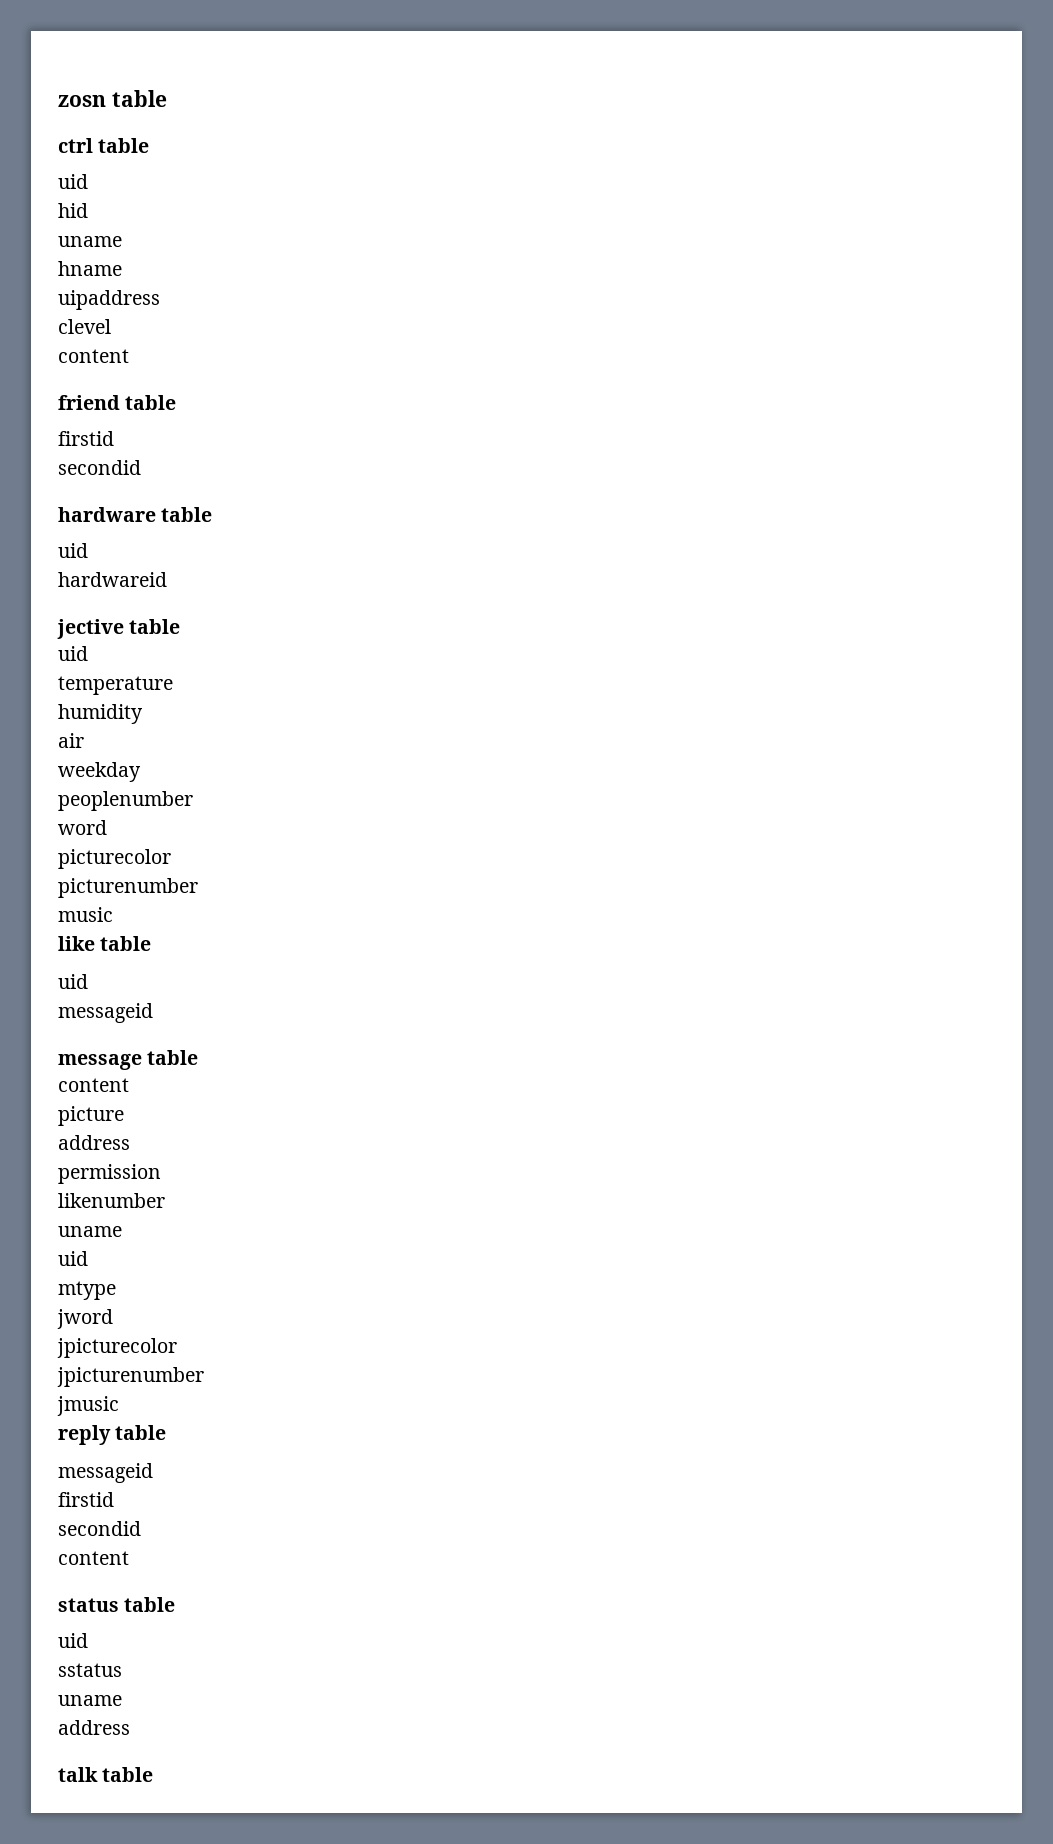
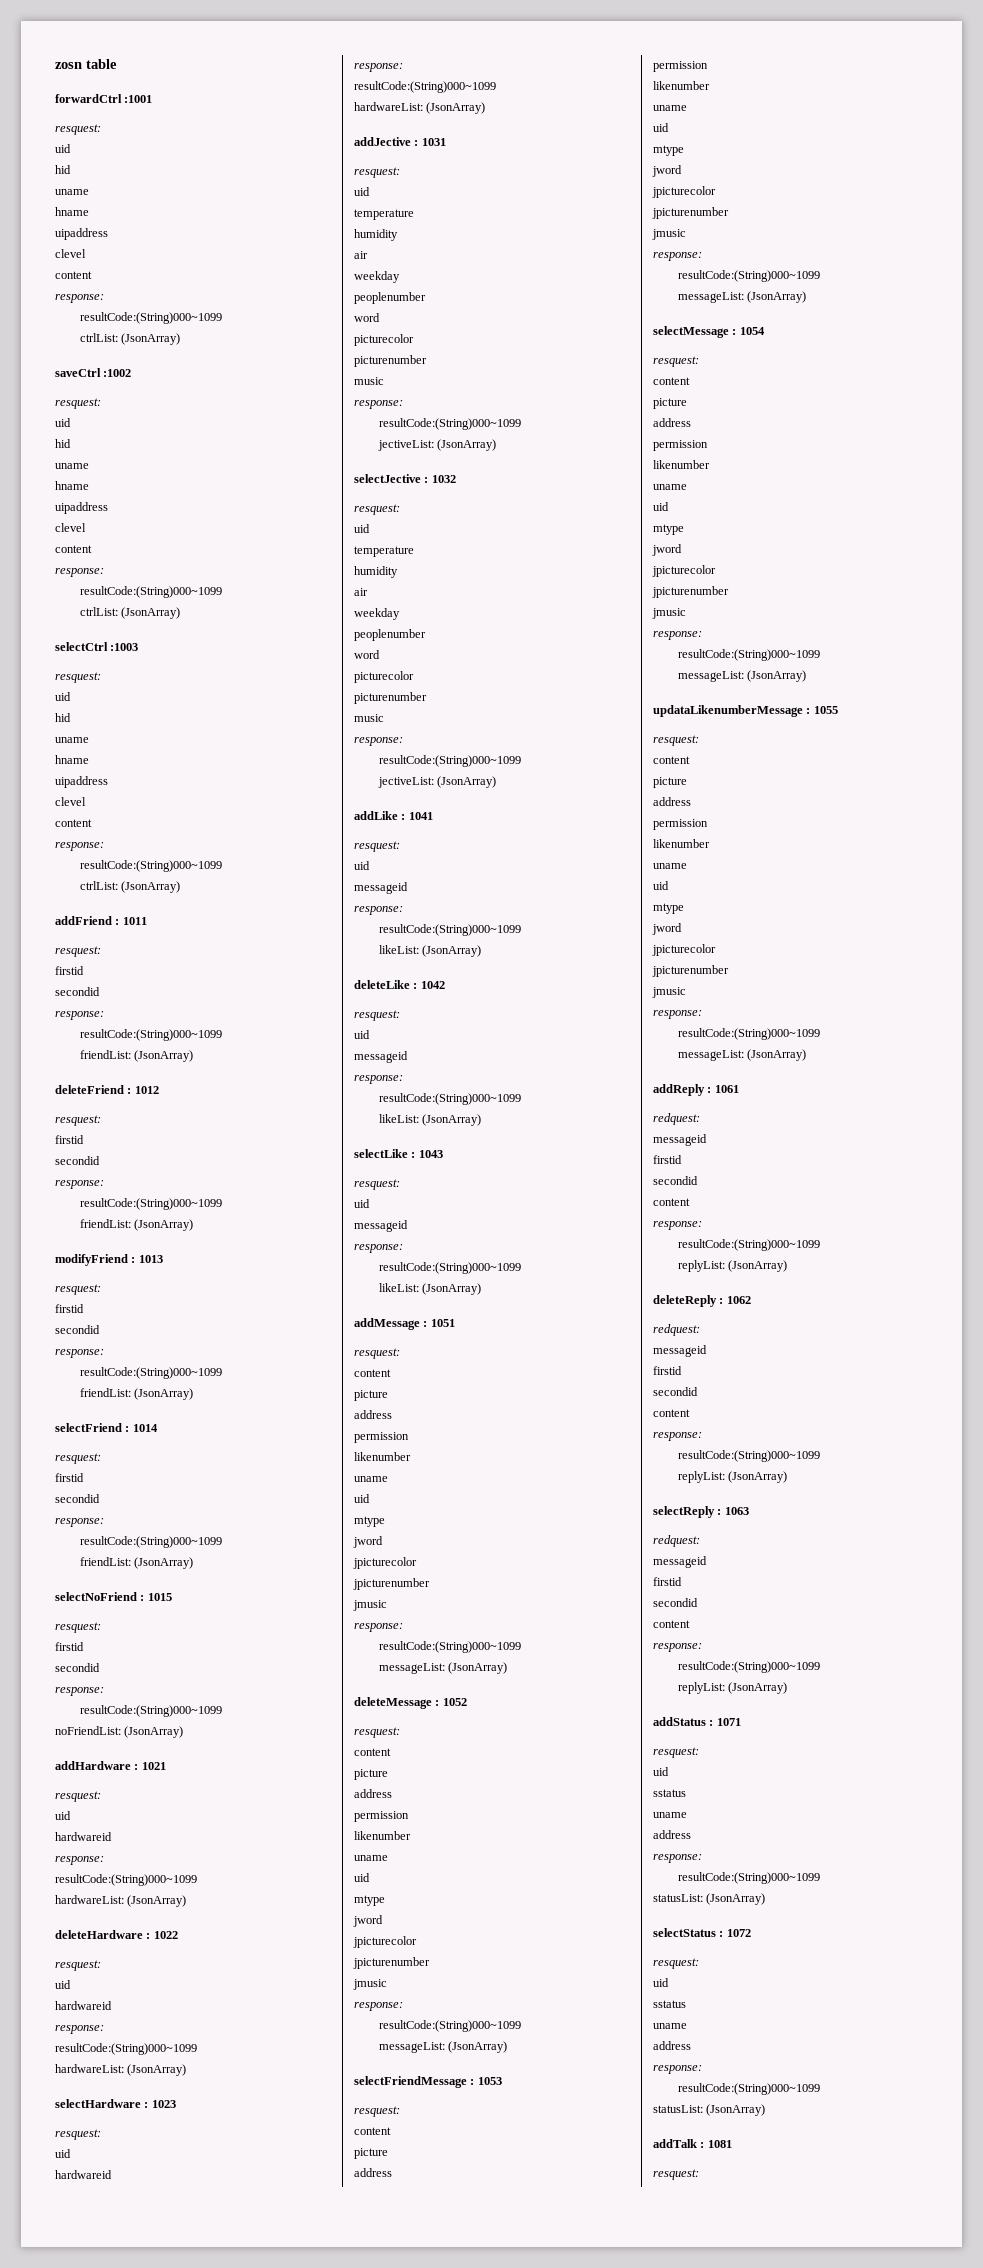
[58,138,150,153] [58,174,88,189] [58,203,88,218] [58,236,122,247] [58,261,122,276] [58,290,160,310] [58,319,111,334] [58,349,129,363] [58,395,177,410] [58,431,114,446] [58,460,141,475] [58,507,213,522] [58,543,88,558] [58,572,167,587] [57,619,181,639] ctrl table // uid // hid // uname // hname // uipaddress // clevel // content // friend table // firstid // secondid // hardware table // uid // hardwareid // jective table -> [55,94,153,103] [55,124,101,135] [55,144,71,153] [55,165,71,174] [55,189,89,195] [55,207,89,216] [55,228,108,240] [55,249,86,258] [55,271,92,279] [55,294,104,303] [79,312,222,324] [79,333,181,345] [55,368,132,377] [55,398,101,409] [55,418,71,427] [55,439,71,448] [55,463,89,469] [55,481,89,490] [55,502,108,514] [55,523,86,532] [55,545,92,553] [55,568,104,577] [79,586,222,598] [79,607,181,619] [55,642,139,651] [55,672,101,683] [55,692,71,701] [55,713,71,722] [55,737,89,743] [55,755,89,764] [55,776,108,788] [55,797,86,806] [55,819,92,827] [55,842,104,851] [79,860,222,872] [79,881,181,893] [55,916,147,925] [55,946,101,957] [55,966,84,975] [55,987,100,996] [55,1011,104,1020] [79,1029,222,1041] [79,1050,194,1062] [55,1085,159,1094] [55,1115,101,1126] [55,1135,84,1144] [55,1156,100,1165] [55,1180,104,1189] [79,1198,222,1210] [79,1219,194,1231] [55,1254,163,1266] [55,1284,101,1295] [55,1304,84,1313] [55,1325,100,1334] [55,1349,104,1358] [79,1367,222,1379] [79,1388,194,1400] [55,1423,158,1432] [55,1453,101,1464] [55,1473,84,1482] [55,1494,100,1503] [55,1518,104,1527] [79,1536,222,1548] [79,1557,194,1569] [55,1592,172,1601] [55,1622,101,1633] [55,1642,84,1651] [55,1663,100,1672] [55,1687,104,1696] [79,1705,222,1717] [55,1726,184,1738] [55,1761,166,1770] [55,1791,101,1802] [55,1811,71,1820] [55,1832,112,1841] [55,1856,104,1865] [55,1874,197,1886] [55,1895,187,1907] [55,1930,178,1939] [55,1960,101,1971] [55,1980,71,1989] [55,2001,112,2010] [55,2025,104,2034] [55,2043,197,2055] [55,2064,187,2076] [55,2099,176,2108] [55,2129,101,2140] [55,2149,71,2158] [55,2170,112,2179] [354,63,403,72] [354,81,496,93] [354,102,486,114] [354,137,446,146] [354,167,400,178] forwardCtrl :1001 // resquest: // uid // hid // uname // hname // uipaddress // clevel // content // response: // resultCode:(String)000~1099 // ctrlList: (JsonArray) // saveCtrl :1002 // resquest: // uid // hid // uname // hname // uipaddress // clevel // content // response: // resultCode:(String)000~1099 // ctrlList: (JsonArray) // selectCtrl :1003 // resquest: // uid // hid // uname // hname // uipaddress // clevel // content // response: // resultCode:(String)000~1099 // ctrlList: (JsonArray) // addFriend : 1011 // resquest: // firstid // secondid // response: // resultCode:(String)000~1099 // friendList: (JsonArray) // deleteFriend : 1012 // resquest: // firstid // secondid // response: // resultCode:(String)000~1099 // friendList: (JsonArray) // modifyFriend : 1013 // resquest: // firstid // secondid // response: // resultCode:(String)000~1099 // friendList: (JsonArray) // selectFriend : 1014 // resquest: // firstid // secondid // response: // resultCode:(String)000~1099 // friendList: (JsonArray) // selectNoFriend : 1015 // resquest: // firstid // secondid // response: // resultCode:(String)000~1099 // noFriendList: (JsonArray) // addHardware : 1021 // resquest: // uid // hardwareid // response: // resultCode:(String)000~1099 // hardwareList: (JsonArray) // deleteHardware : 1022 // resquest: // uid // hardwareid // response: // resultCode:(String)000~1099 // hardwareList: (JsonArray) // selectHardware : 1023 // resquest: // uid // hardwareid // response: // resultCode:(String)000~1099 // hardwareList: (JsonArray) // addJective : 1031 // resquest:
[58,936,152,951] [58,974,88,989] [58,1003,153,1023] [58,1050,199,1070] like table // uid // messageid // message table -> [354,400,403,409] [378,418,521,430] [377,439,497,451] [354,474,456,483] [354,504,400,515] [354,524,370,533] [354,546,414,557] [354,566,398,578] [354,588,368,596] [354,608,400,620] [354,629,426,641] [354,650,380,659] [354,671,414,683] [354,692,427,704] [354,714,384,722] [354,737,403,746] [378,755,521,767] [377,776,497,788] [354,811,433,820] [354,841,400,852] [354,861,370,870] [354,882,408,894] [354,906,403,915] [378,924,521,936] [378,945,482,957] [354,980,445,989] [354,1010,400,1021] [354,1030,370,1039] [354,1051,408,1063] [354,1075,403,1084] [378,1093,521,1105] [378,1114,482,1126] [354,1149,443,1158] [354,1179,400,1190] [354,1199,370,1208] [354,1220,408,1232] [354,1244,403,1253] [378,1262,521,1274] [378,1283,482,1295] [354,1318,455,1330] [354,1348,400,1359] response: // resultCode:(String)000~1099 // jectiveList: (JsonArray) // selectJective : 1032 // resquest: // uid // temperature // humidity // air // weekday // peoplenumber // word // picturecolor // picturenumber // music // response: // resultCode:(String)000~1099 // jectiveList: (JsonArray) // addLike : 1041 // resquest: // uid // messageid // response: // resultCode:(String)000~1099 // likeList: (JsonArray) // deleteLike : 1042 // resquest: // uid // messageid // response: // resultCode:(String)000~1099 // likeList: (JsonArray) // selectLike : 1043 // resquest: // uid // messageid // response: // resultCode:(String)000~1099 // likeList: (JsonArray) // addMessage : 1051 // resquest:
[58,1425,167,1445] [58,1463,153,1483] [58,1492,114,1507] [58,1521,141,1536] [58,1551,129,1565] [58,1597,176,1612] [58,1633,88,1648] [58,1663,122,1677] [58,1695,122,1706] [58,1720,130,1735] [58,1767,154,1782] reply table // messageid // firstid // secondid // content // status table // uid // sstatus // uname // address // talk table -> [354,1623,403,1632] [378,1641,521,1653] [378,1662,508,1674] [354,1697,467,1709] [354,1727,400,1738] [354,1748,391,1756] [354,1769,388,1780] [354,1789,392,1798] [354,1811,409,1822] [354,1831,411,1840] [354,1855,388,1861] [354,1873,370,1882] [354,1895,385,1906] [353,1915,383,1927] [353,1936,417,1948] [353,1957,430,1969] [353,1979,387,1990] [354,2002,403,2011] [378,2020,521,2032] [378,2041,508,2053] [354,2076,502,2088] [354,2106,400,2117] [354,2127,391,2135] [354,2148,388,2159] [354,2168,392,2177] [653,61,708,72] [653,81,710,90] [653,105,687,111] [653,123,669,132] [653,145,684,156] [652,165,682,177] [652,186,716,198] [652,207,729,219] [652,229,686,240] [653,252,702,261] [677,270,820,282] [677,291,807,303] [653,326,765,338] [653,356,699,367] [653,377,690,385] [653,398,687,409] [653,418,691,427] [653,440,708,451] [653,460,710,469] [653,484,687,490] [653,502,669,511] [653,524,684,535] [652,544,682,556] [652,565,716,577] [652,586,729,598] [652,608,686,619] [653,631,702,640] [677,649,820,661] [677,670,807,682] [653,705,838,717] [653,735,699,746] [653,756,690,764] [653,777,687,788] [653,797,691,806] [653,819,708,830] [653,839,710,848] [653,863,687,869] [653,881,669,890] [653,903,684,914] [652,923,682,935] [652,944,716,956] [652,965,729,977] [652,987,686,998] [653,1010,702,1019] [677,1028,820,1040] [677,1049,807,1061] [653,1084,739,1096] [653,1113,700,1125] [653,1134,707,1146] [653,1155,682,1164] [653,1176,698,1185] [653,1198,690,1206] [653,1221,702,1230] [677,1239,820,1251] [677,1260,788,1272] [653,1295,751,1307] [653,1324,700,1336] [653,1345,707,1357] [653,1366,682,1375] [653,1387,698,1396] [653,1409,690,1417] [653,1432,702,1441] [677,1450,820,1462] [677,1471,788,1483] [653,1506,749,1518] [653,1535,700,1547] [653,1556,707,1568] [653,1577,682,1586] [653,1598,698,1607] [653,1620,690,1628] [653,1643,702,1652] [677,1661,820,1673] [677,1682,788,1694] [653,1717,741,1726] [653,1747,699,1758] [653,1767,669,1776] [653,1789,686,1797] [653,1812,687,1818] [653,1830,691,1839] [653,1854,702,1863] [677,1872,820,1884] [653,1893,766,1905] [653,1928,751,1937] [653,1958,699,1969] [653,1978,669,1987] [653,2000,686,2008] [653,2023,687,2029] [653,2041,691,2050] [653,2065,702,2074] [677,2083,820,2095] [653,2104,766,2116] [653,2139,732,2148] [653,2169,699,2180] response: // resultCode:(String)000~1099 // messageList: (JsonArray) // deleteMessage : 1052 // resquest: // content // picture // address // permission // likenumber // uname // uid // mtype // jword // jpicturecolor // jpicturenumber // jmusic // response: // resultCode:(String)000~1099 // messageList: (JsonArray) // selectFriendMessage : 1053 // resquest: // content // picture // address // permission // likenumber // uname // uid // mtype // jword // jpicturecolor // jpicturenumber // jmusic // response: // resultCode:(String)000~1099 // messageList: (JsonArray) // selectMessage : 1054 // resquest: // content // picture // address // permission // likenumber // uname // uid // mtype // jword // jpicturecolor // jpicturenumber // jmusic // response: // resultCode:(String)000~1099 // messageList: (JsonArray) // updataLikenumberMessage : 1055 // resquest: // content // picture // address // permission // likenumber // uname // uid // mtype // jword // jpicturecolor // jpicturenumber // jmusic // response: // resultCode:(String)000~1099 // messageList: (JsonArray) // addReply : 1061 // redquest: // messageid // firstid // secondid // content // response: // resultCode:(String)000~1099 // replyList: (JsonArray) // deleteReply : 1062 // redquest: // messageid // firstid // secondid // content // response: // resultCode:(String)000~1099 // replyList: (JsonArray) // selectReply : 1063 // redquest: // messageid // firstid // secondid // content // response: // resultCode:(String)000~1099 // replyList: (JsonArray) // addStatus : 1071 // resquest: // uid // sstatus // uname // address // response: // resultCode:(String)000~1099 // statusList: (JsonArray) // selectStatus : 1072 // resquest: // uid // sstatus // uname // address // response: // resultCode:(String)000~1099 // statusList: (JsonArray) // addTalk : 1081 // resquest:

